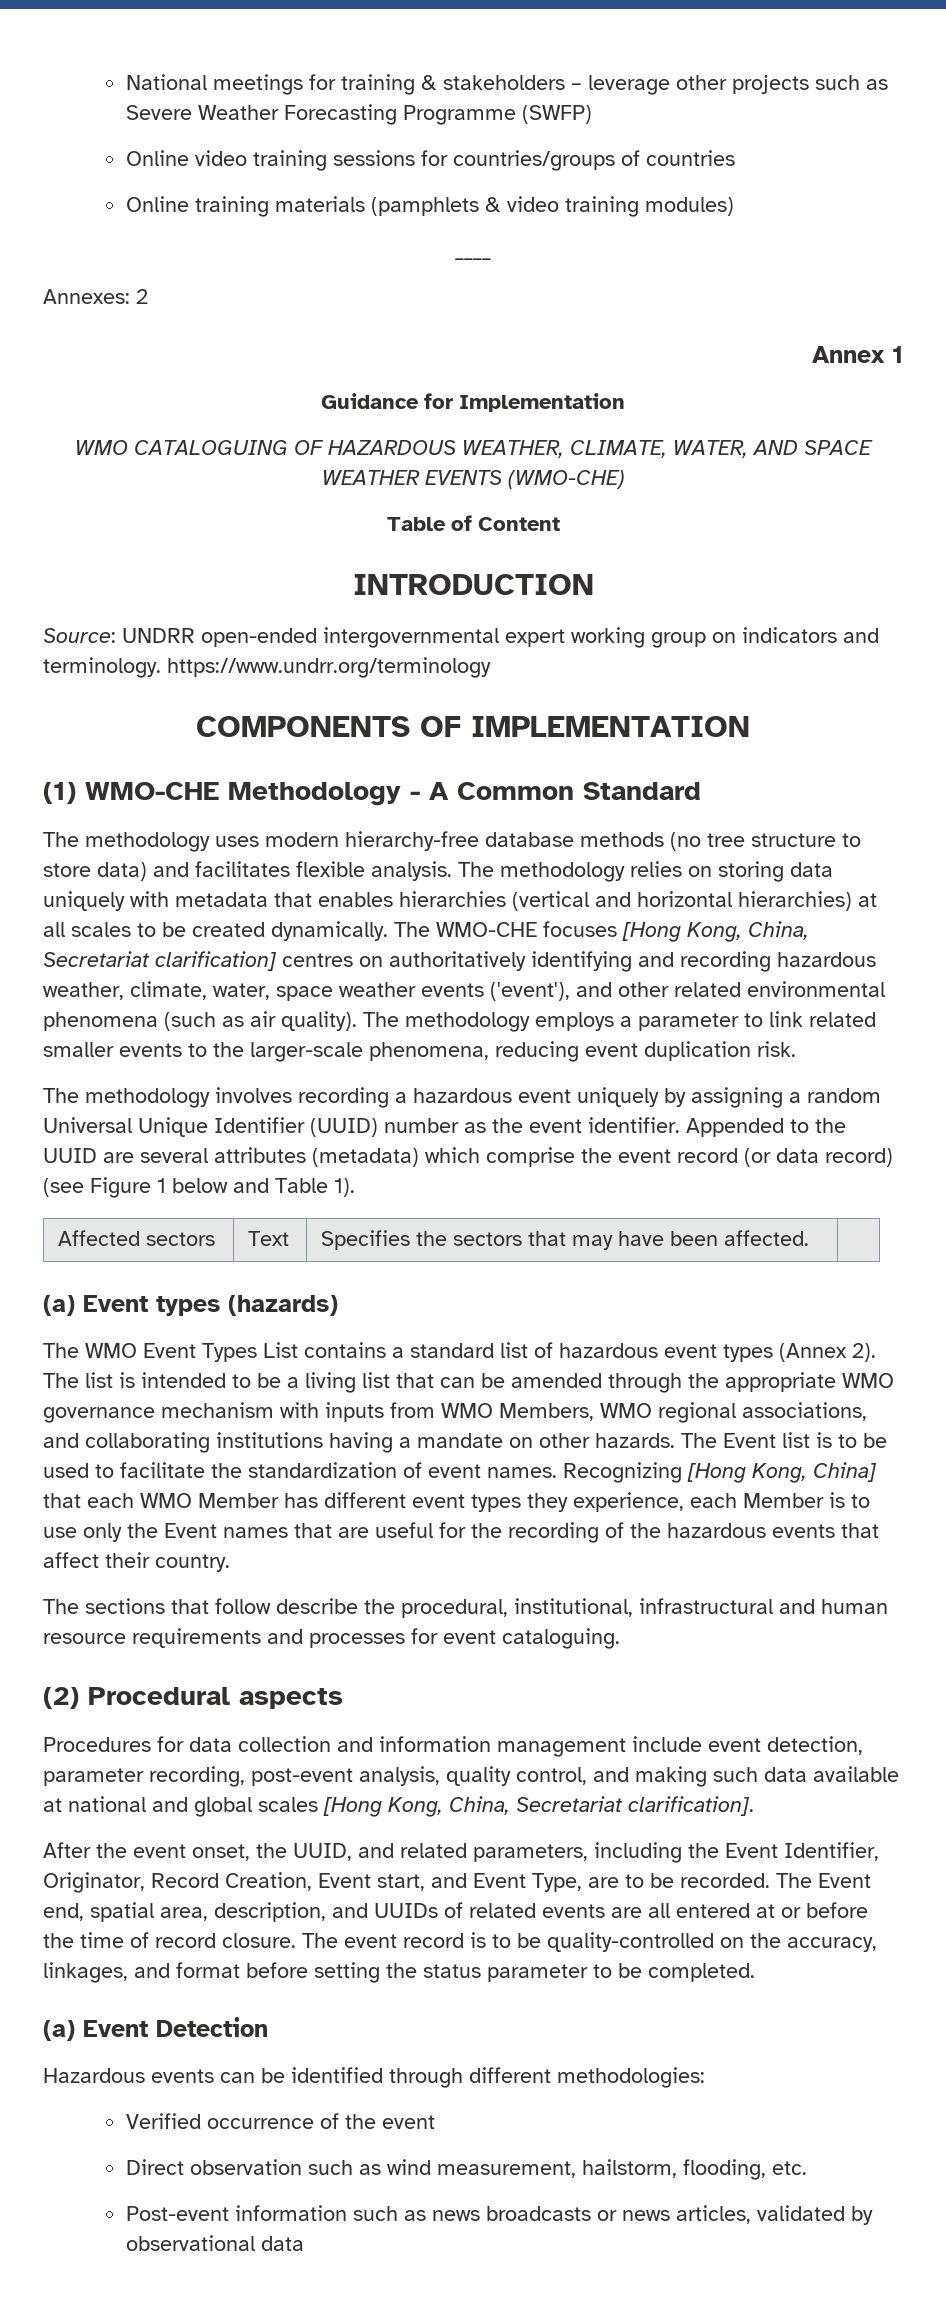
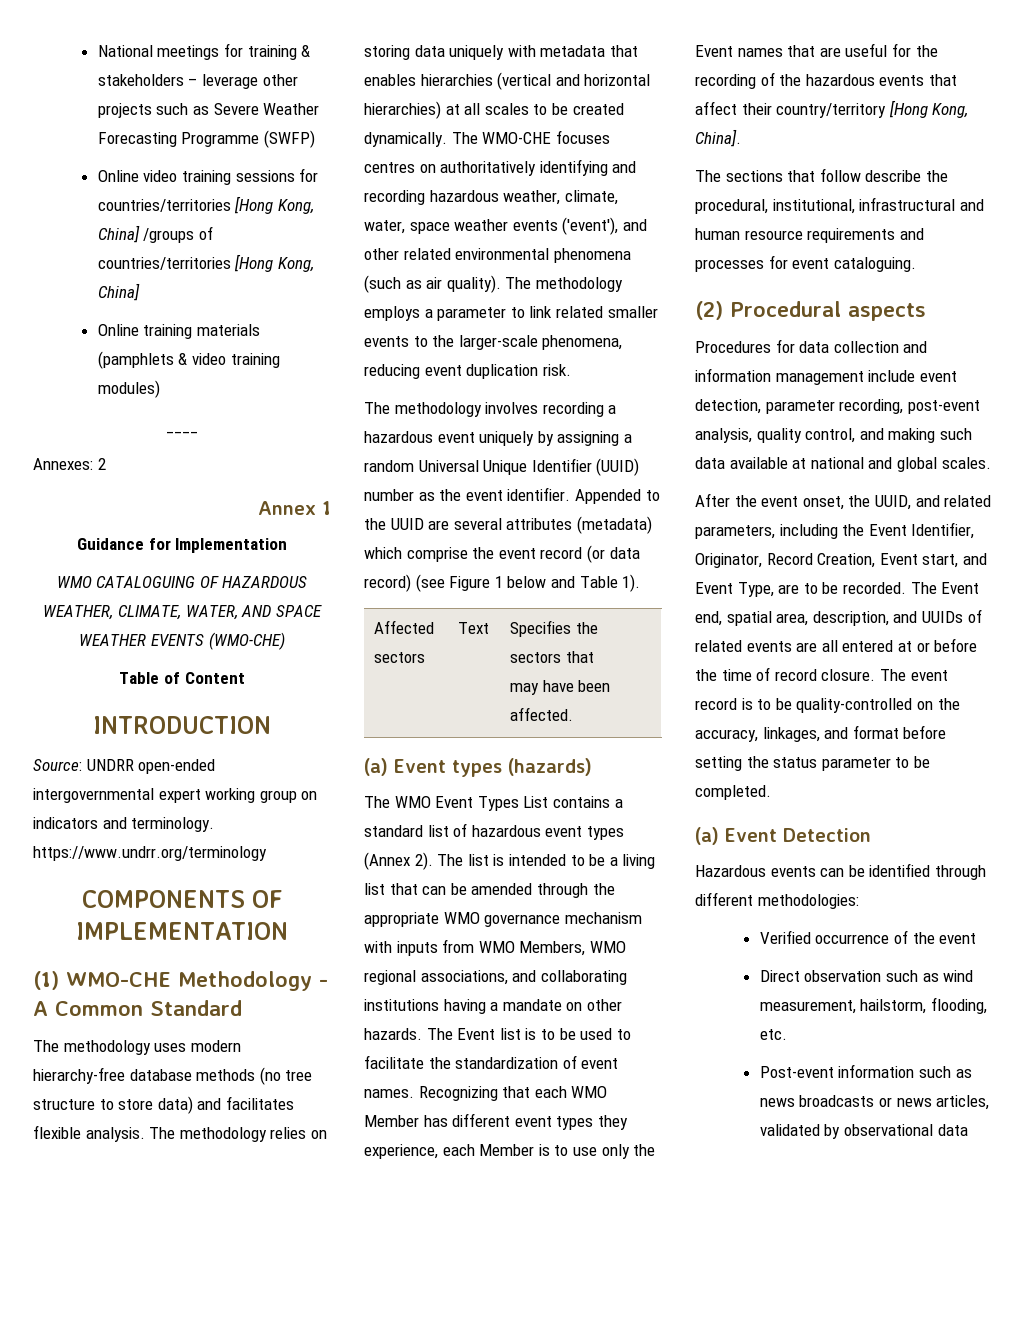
[452,150,735,171] countries/groups of countries -> [97,196,314,214] [97,225,213,243] [97,254,314,272] [97,283,140,301] countries/territories [Hong Kong, China] /groups of countries/territories [Hong Kong, China]
[622,921,809,942] [43,951,277,971] [Hong Kong, China, Secretariat clarification] -> (610, 137) none
[687,1462,877,1483] [Hong Kong, China] -> (498, 1093) none
[155,1554,230,1572] country. -> [776,100,969,118] [695,129,741,147] country/territory [Hong Kong, China].
[258,1796,754,1817] scales [Hong Kong, China, Secretariat clarification]. -> [941,457,991,469] scales.

